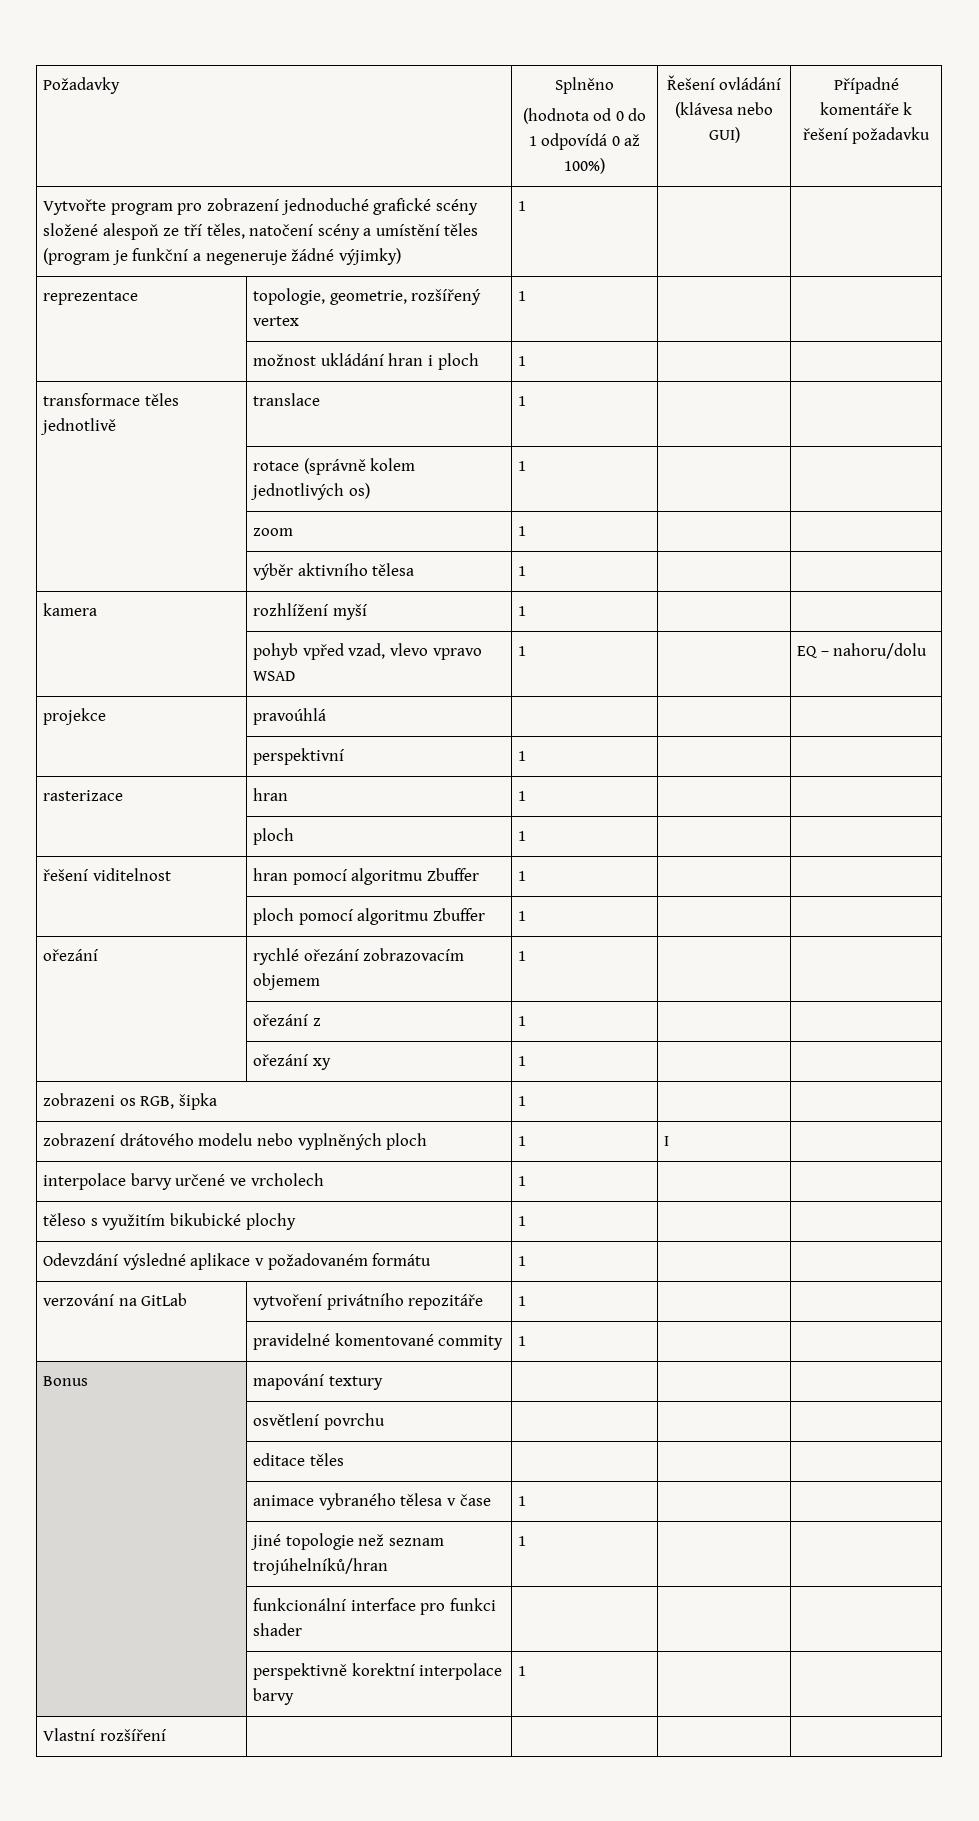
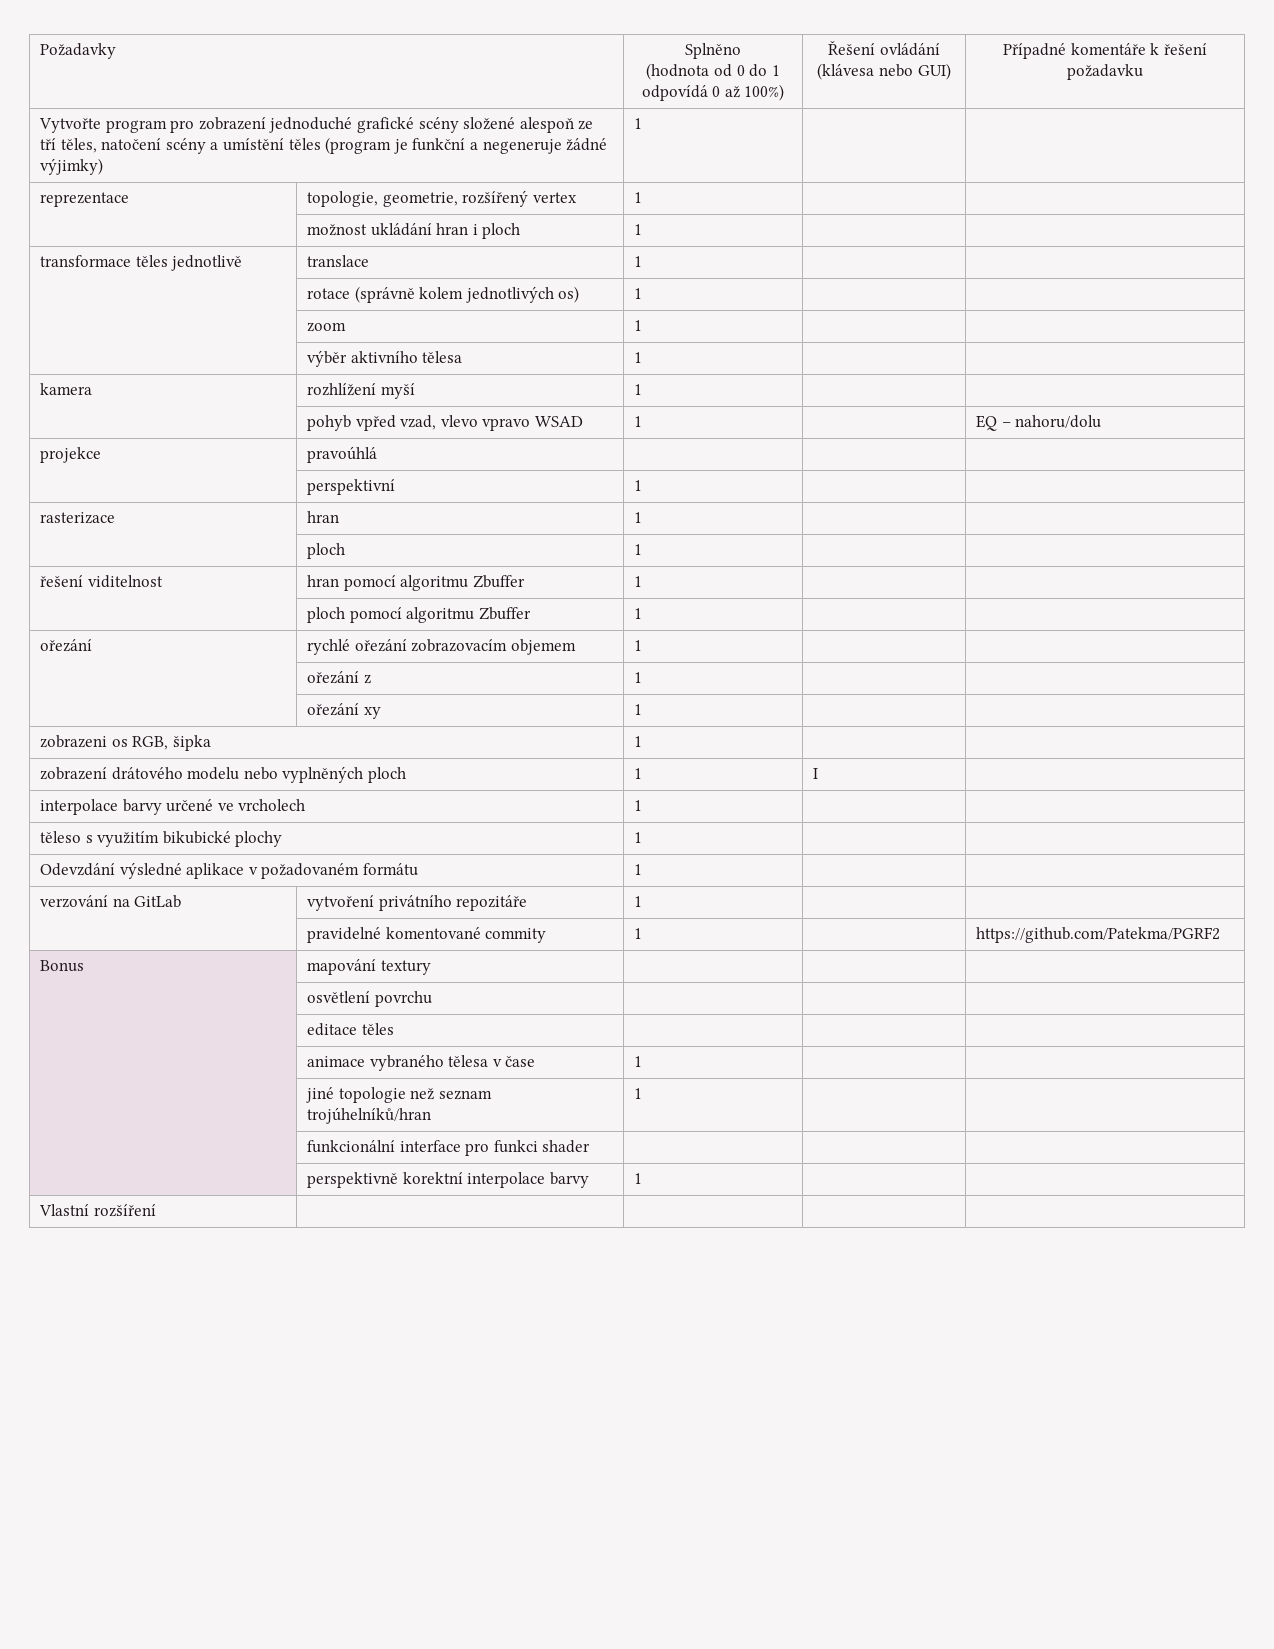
(527, 1341) none -> [976,927,1221,943] https://github.com/Patekma/PGRF2

